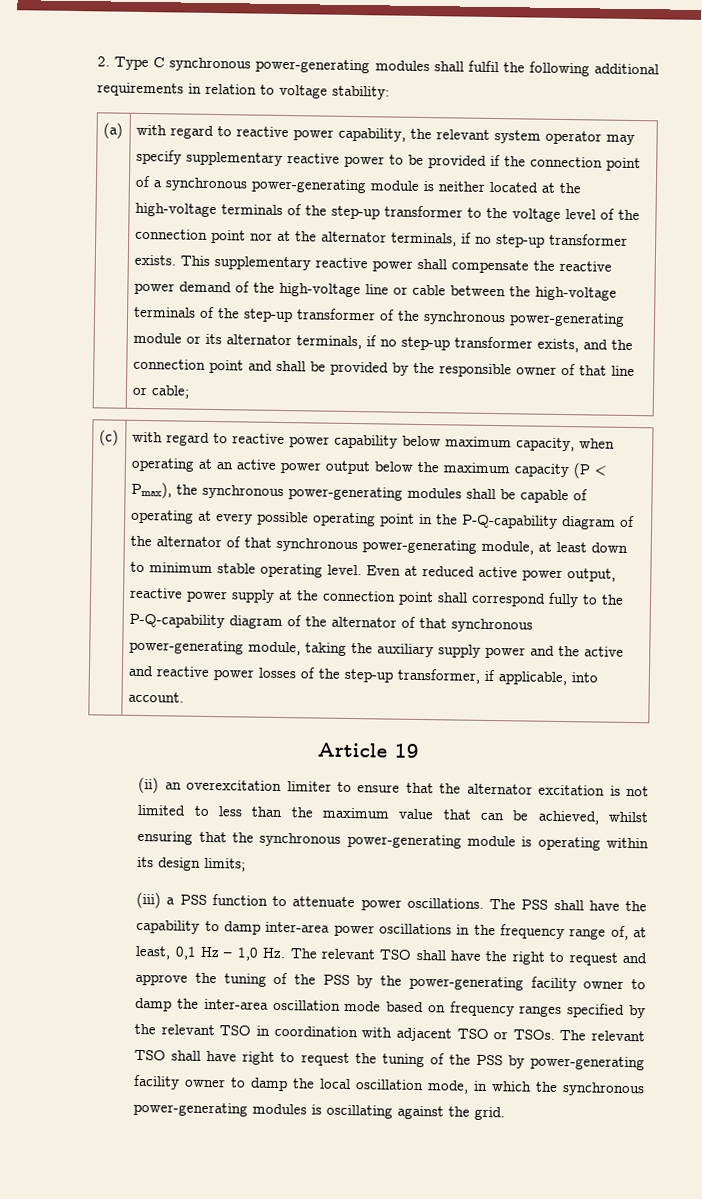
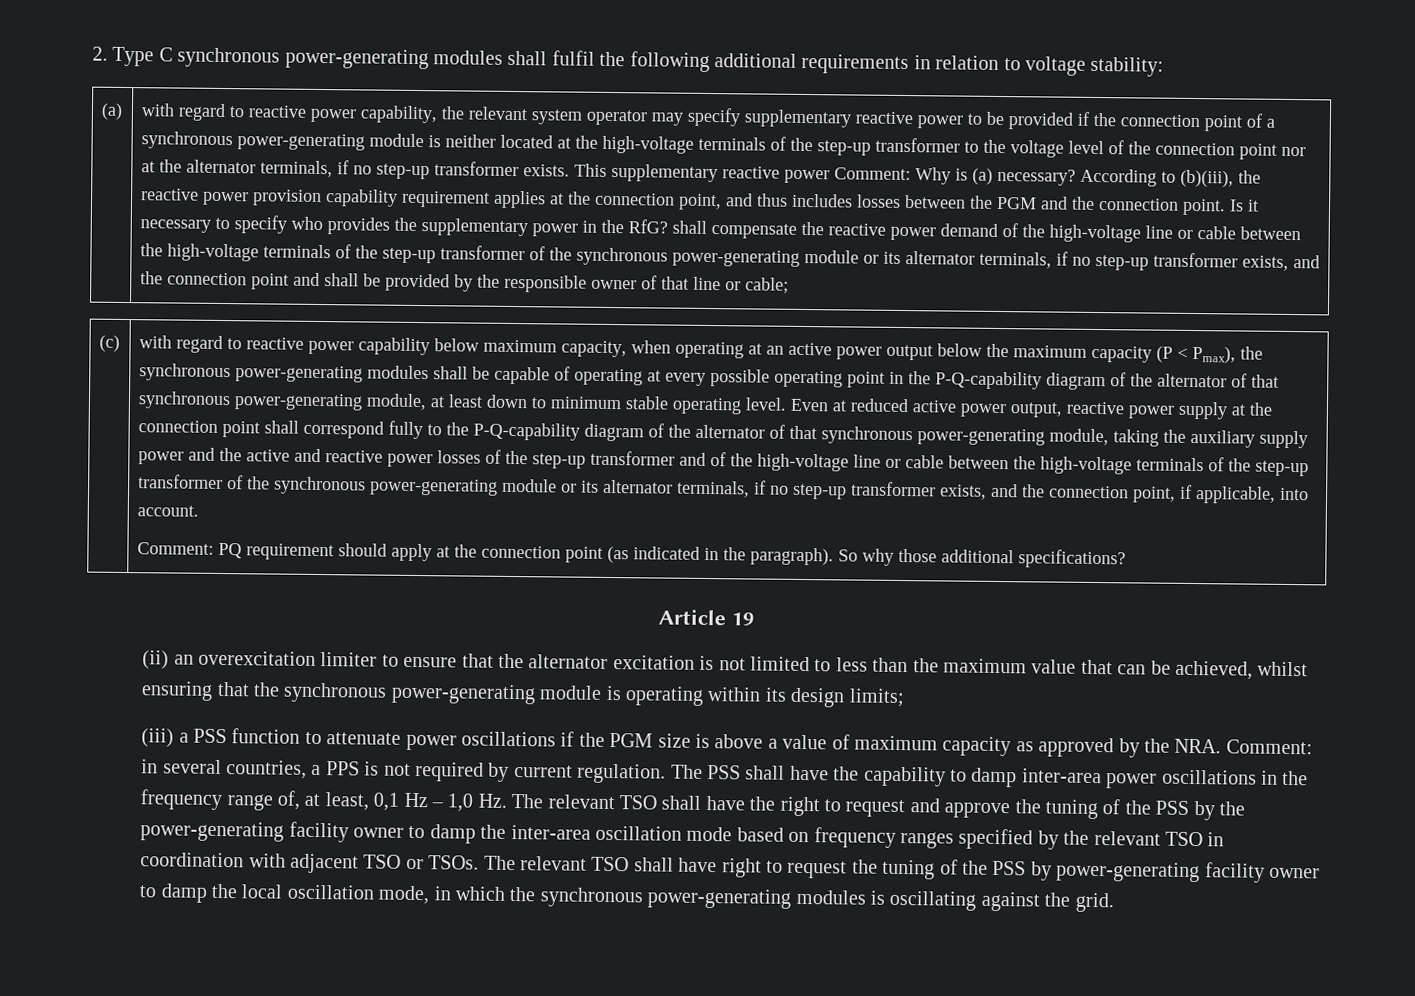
(413, 266) none -> [833,167,1261,188] [140,188,1259,216] [139,215,668,237] Comment: Why is (a) necessary? According to (b)(iii), the reactive power provision capability requirement applies at the connection point, and thus includes losses between the PGM and the connection point. Is it necessary to specify who provides the supplementary power in the RfG?
[396,668,598,686] [127,691,184,703] transformer, if applicable, into account. -> [589,450,1309,477] [137,474,1309,504] [136,505,199,517] [136,542,1126,569] transformer and of the high-voltage line or cable between the high-voltage terminals of the step-up transformer of the synchronous power-generating module or its alternator terminals, if no step-up transformer exists, and the connection point, if applicable, into account. // Comment: PQ requirement should apply at the connection point (as indicated in the paragraph). So why those additional specifications?
[406,897,484,909] oscillations. -> [460,731,1313,758] [141,759,667,784] oscillations if the PGM size is above a value of maximum capacity as approved by the NRA. Comment: in several countries, a PPS is not required by current regulation.

